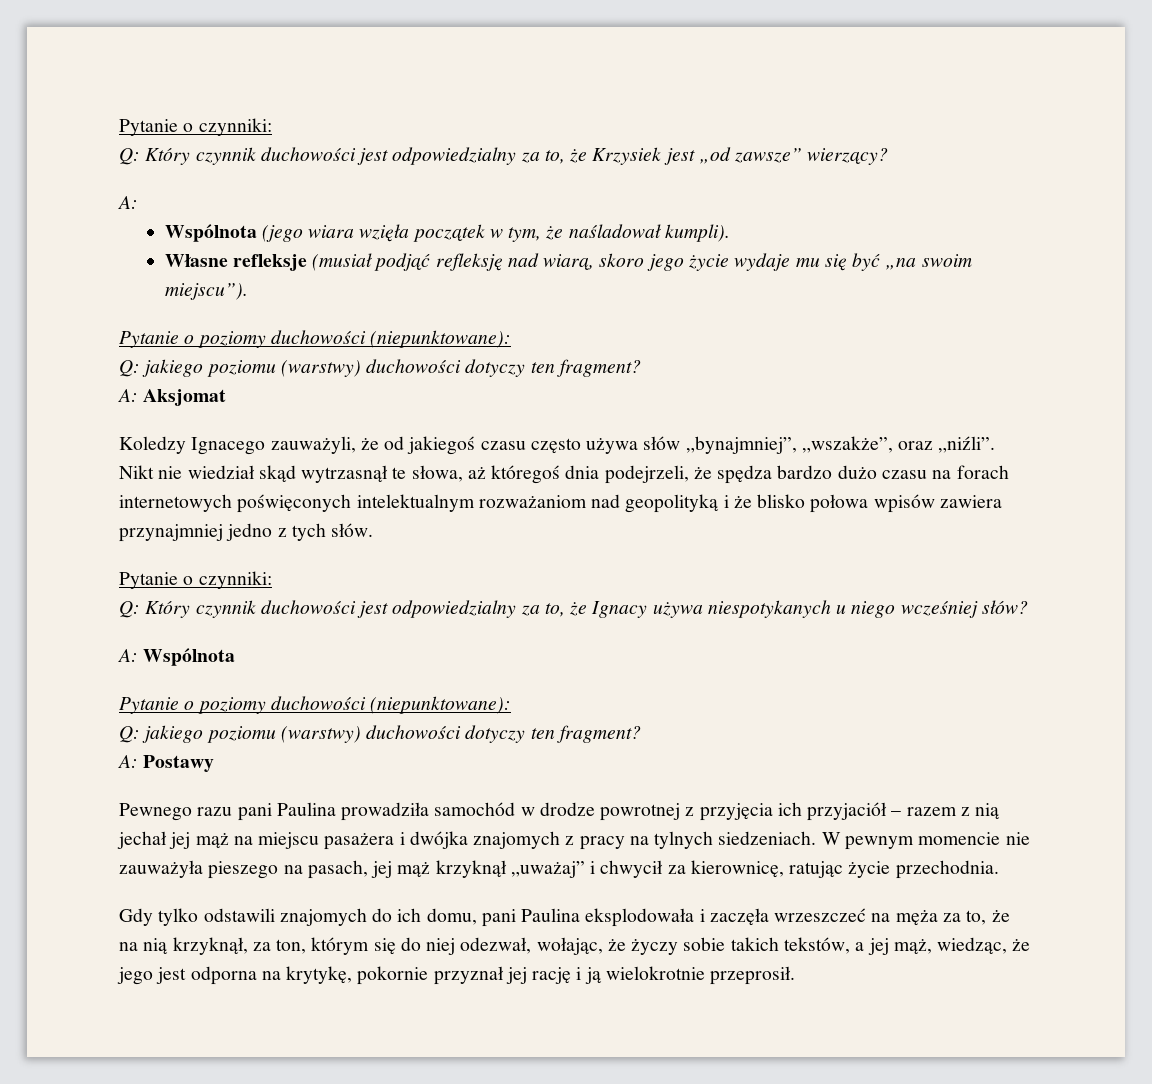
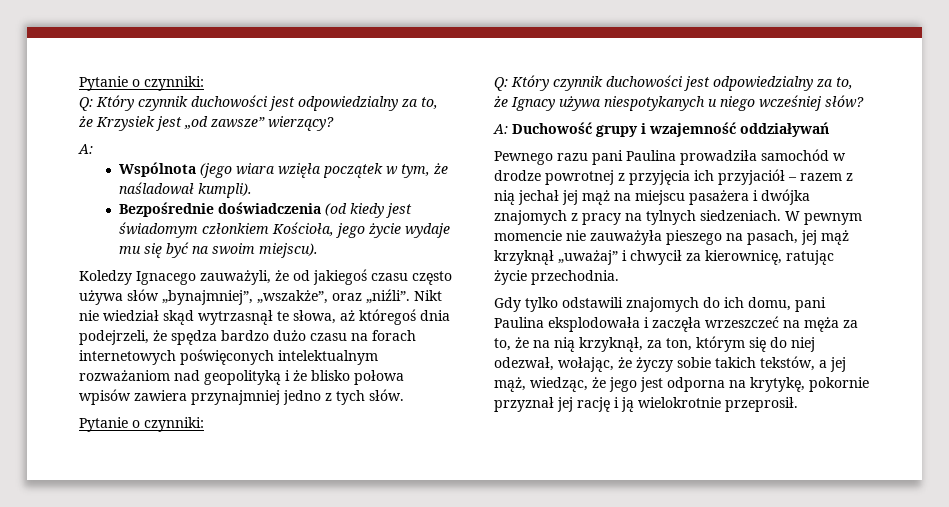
[164,253,645,271] Własne refleksje (musiał podjąć refleksję nad wiarą, skoro -> [119,202,413,218] [119,222,335,238] Bezpośrednie doświadczenia (od kiedy jest świadomym członkiem Kościoła,
[885,254,972,270] [164,283,248,300] [119,330,512,348] [119,359,641,377] [118,389,227,406] „na swoim miejscu”). // Pytanie o poziomy duchowości (niepunktowane): // Q: jakiego poziomu (warstwy) duchowości dotyczy ten fragment? // A: Aksjomat -> [192,243,319,258] na swoim miejscu).
[143,648,236,666] [119,696,512,714] [119,725,641,743] [118,755,215,772] Wspólnota // Pytanie o poziomy duchowości (niepunktowane): // Q: jakiego poziomu (warstwy) duchowości dotyczy ten fragment? // A: Postawy -> [512,122,829,137] Duchowość grupy i wzajemność oddziaływań

